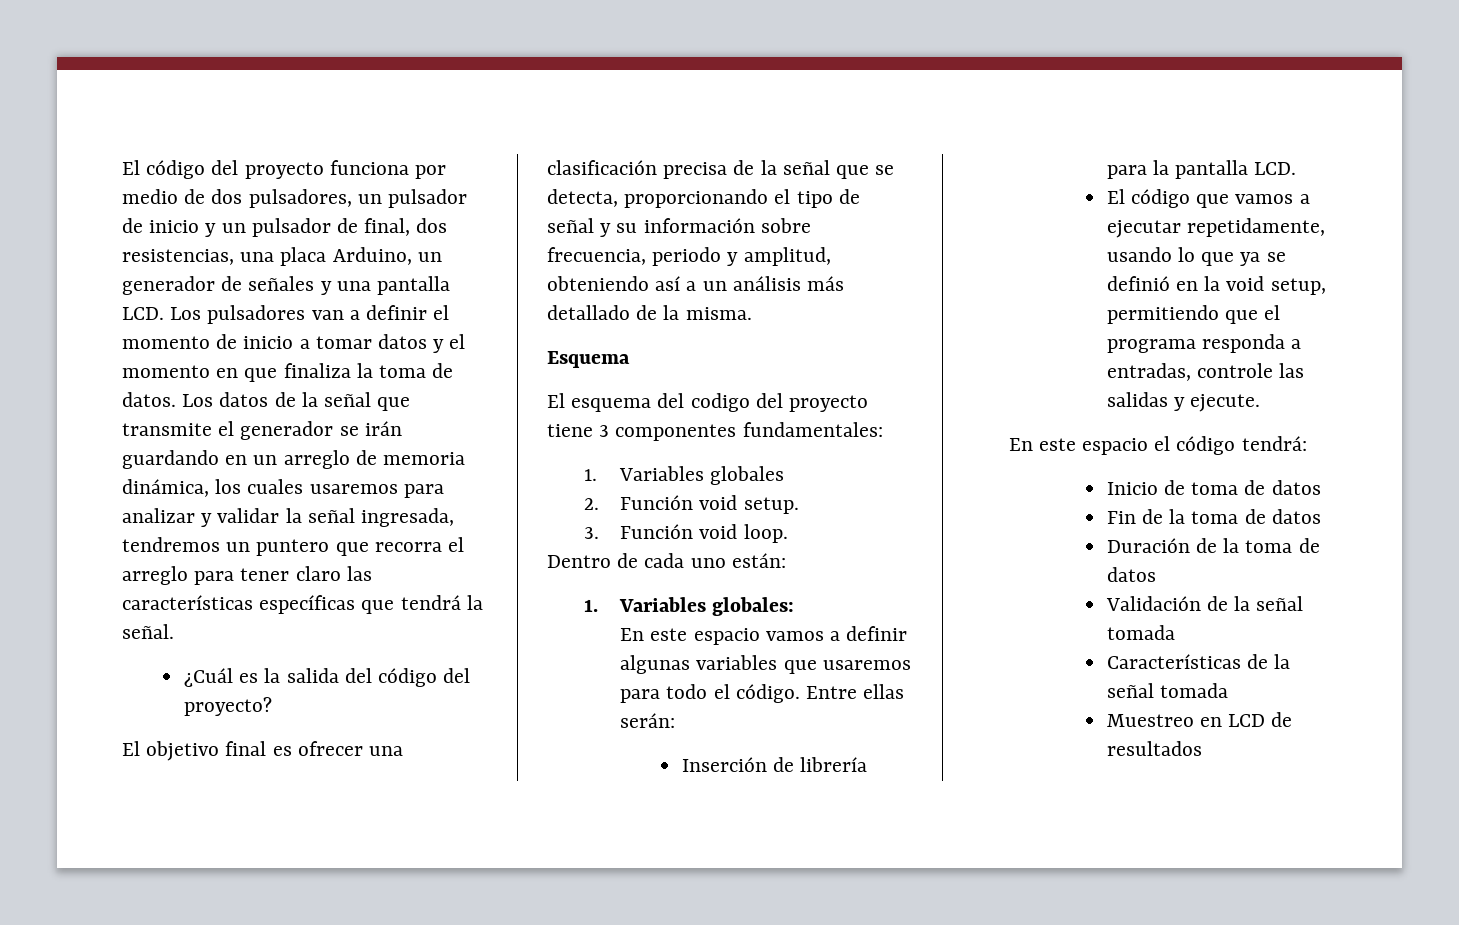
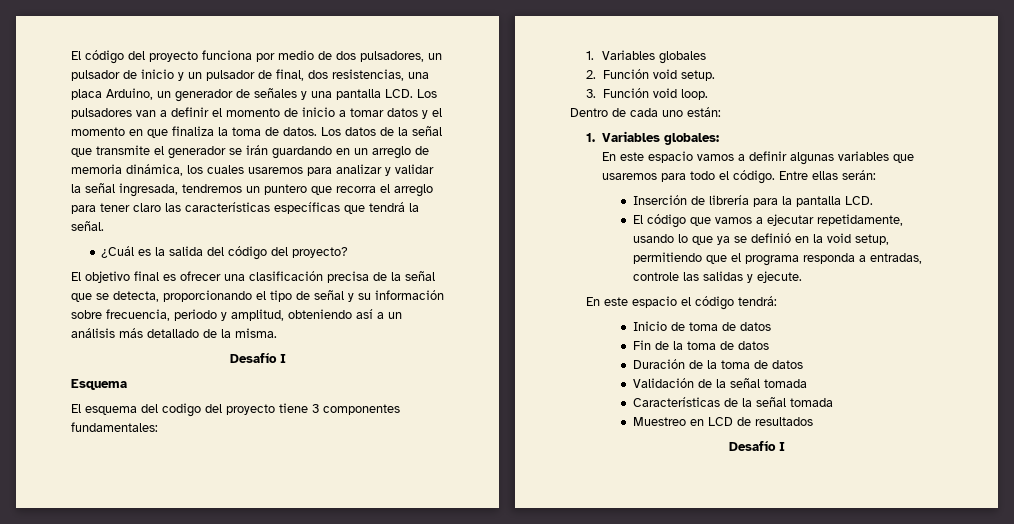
(752, 313) none -> [229,353,286,363] // Desafío I
(1202, 748) none -> [728,441,785,451] // Desafío I

